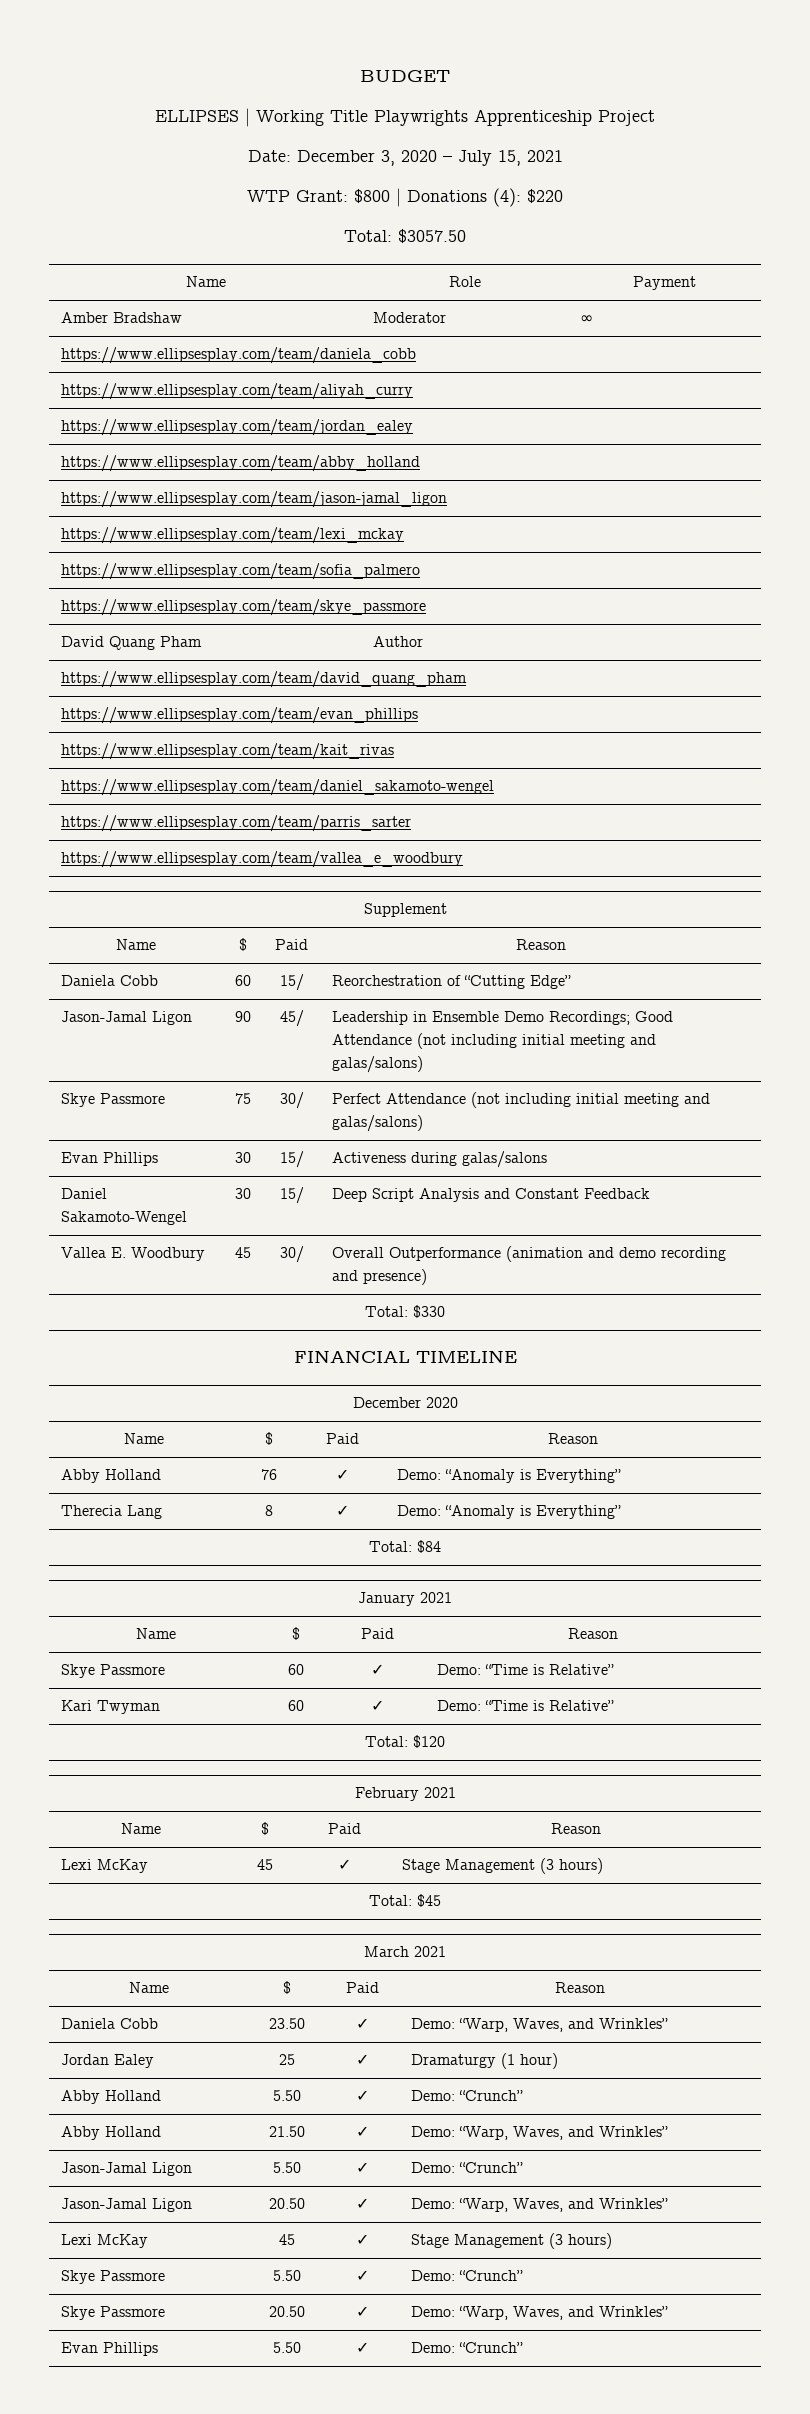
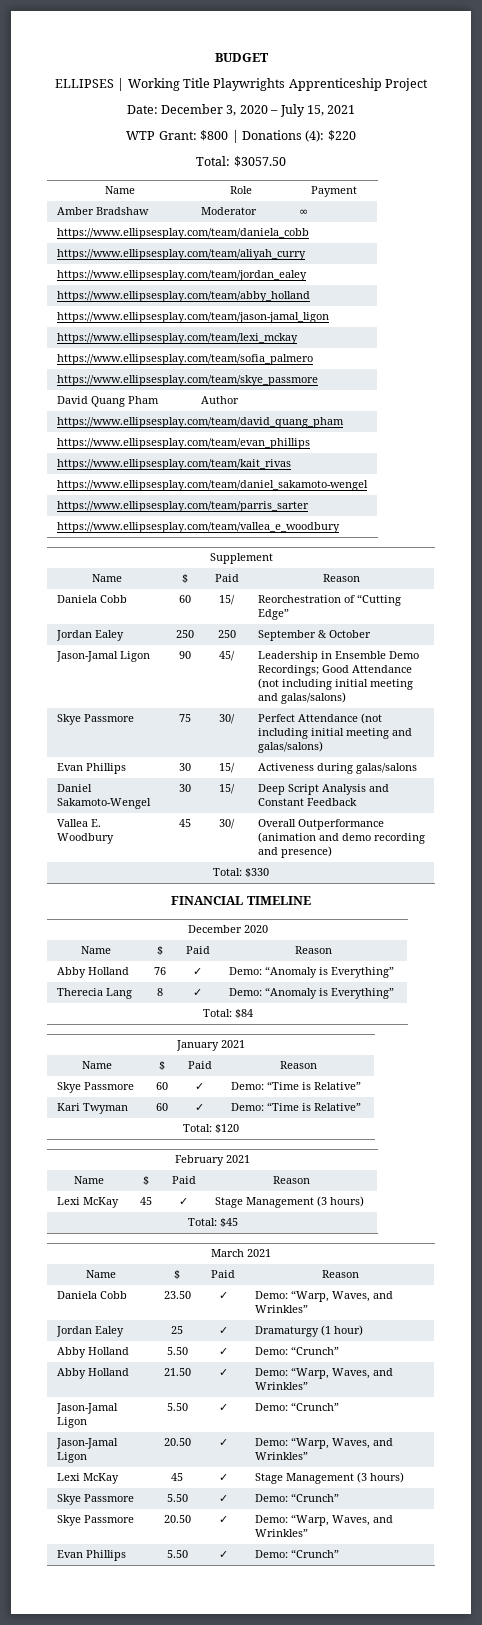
(571, 982) none -> [55,630,124,641] [176,630,194,638] [217,630,236,638] [257,630,371,641] // Jordan Ealey | 250 | 250 | September & October

